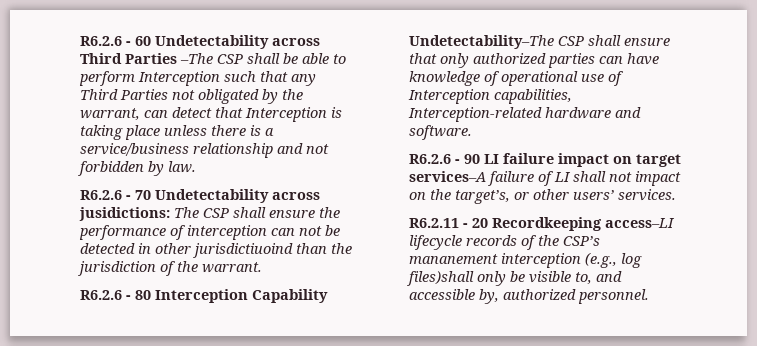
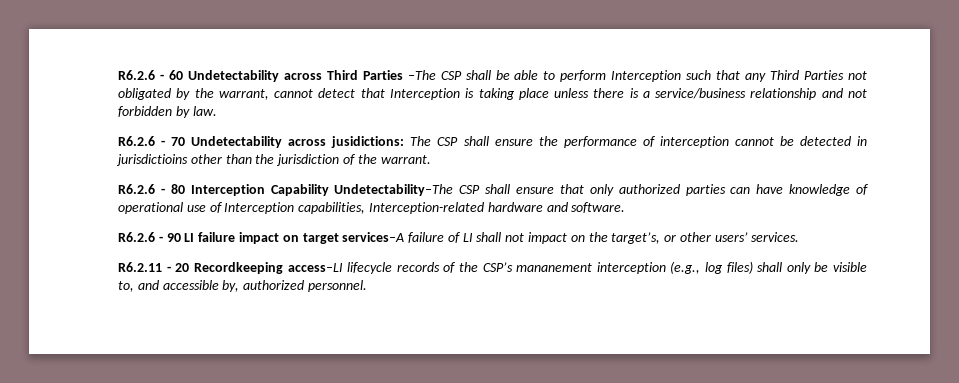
[143,110,168,118] can -> [274,89,314,98] cannot
[270,226,322,236] can not -> [734,137,774,146] cannot
[154,243,293,258] other jurisdictiuoind -> [116,154,222,166] jurisdictioins other
[405,271,474,286] files)shall -> [726,261,783,274] files) shall

